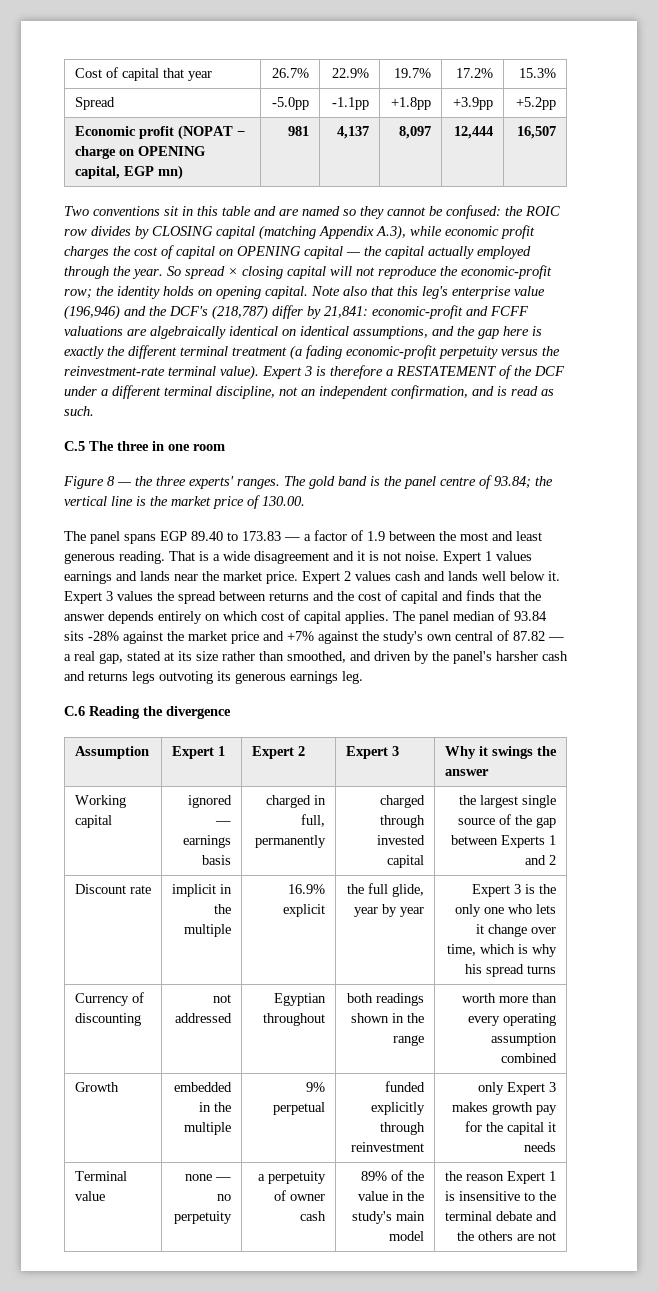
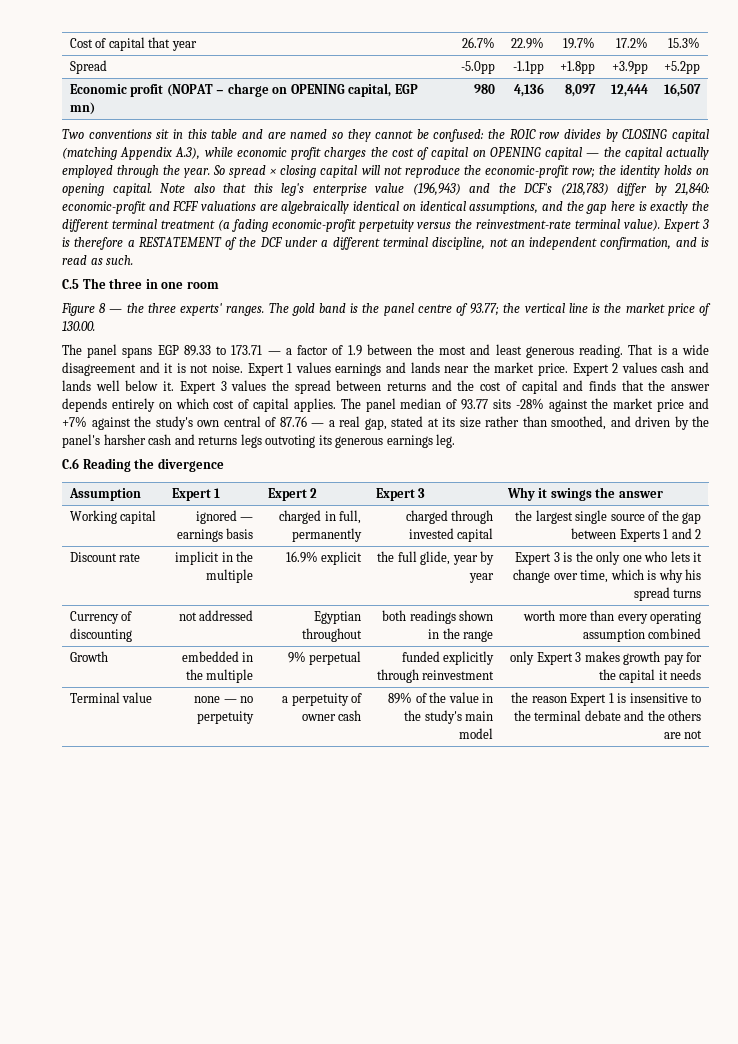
[288,126,310,136] [337,126,370,139] 981 | 4,137 -> [474,84,496,94] [514,83,545,97] 980 | 4,136
[64,305,120,320] (196,946) -> [412,182,461,196] (196,943)
[212,305,268,320] (218,787) -> [560,183,609,196] (218,783)
[324,306,368,318] 21,841: -> [674,183,710,196] 21,840:
[494,476,531,489] 93.84; -> [470,303,500,316] 93.77;
[191,531,281,541] 89.40 to 173.83 -> [183,345,263,356] 89.33 to 173.71
[514,611,547,621] 93.84 -> [461,399,489,410] 93.77
[513,631,545,641] 87.82 -> [279,416,307,427] 87.76

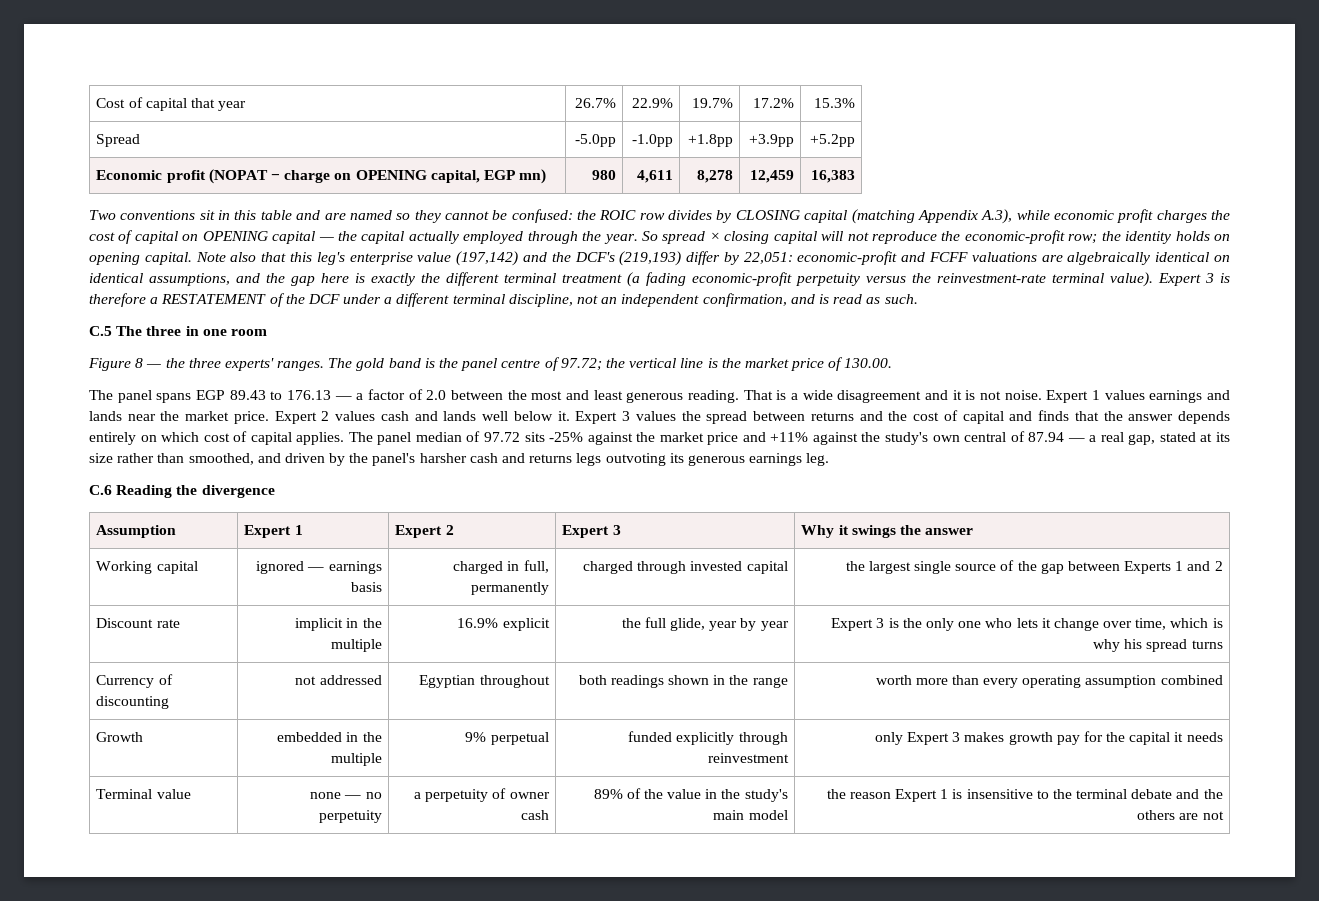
[513,61,545,74] -1.1pp -> [631,134,673,147] -1.0pp
[514,83,545,97] [565,84,597,97] [611,84,649,97] [664,83,702,97] 4,136 | 8,097 | 12,444 | 16,507 -> [636,170,673,183] [696,170,733,183] [749,170,794,183] [810,170,855,183] 4,611 | 8,278 | 12,459 | 16,383
[412,182,461,196] (196,943) -> [456,251,519,266] (197,142)
[560,183,609,196] (218,783) -> [619,251,682,266] (219,193)
[674,183,710,196] 21,840: -> [743,252,793,264] 22,051:
[470,303,500,316] 93.77; -> [560,358,602,371] 97.72;
[183,345,263,356] 89.33 to 173.71 -> [229,390,331,400] 89.43 to 176.13
[347,345,362,356] 1.9 -> [426,390,447,400] 2.0
[461,398,544,410] 93.77 sits -28% -> [484,432,584,442] 97.72 sits -25%
[62,416,87,427] +7% -> [770,432,809,442] +11%
[279,416,307,427] 87.76 -> [1028,432,1065,442] 87.94

